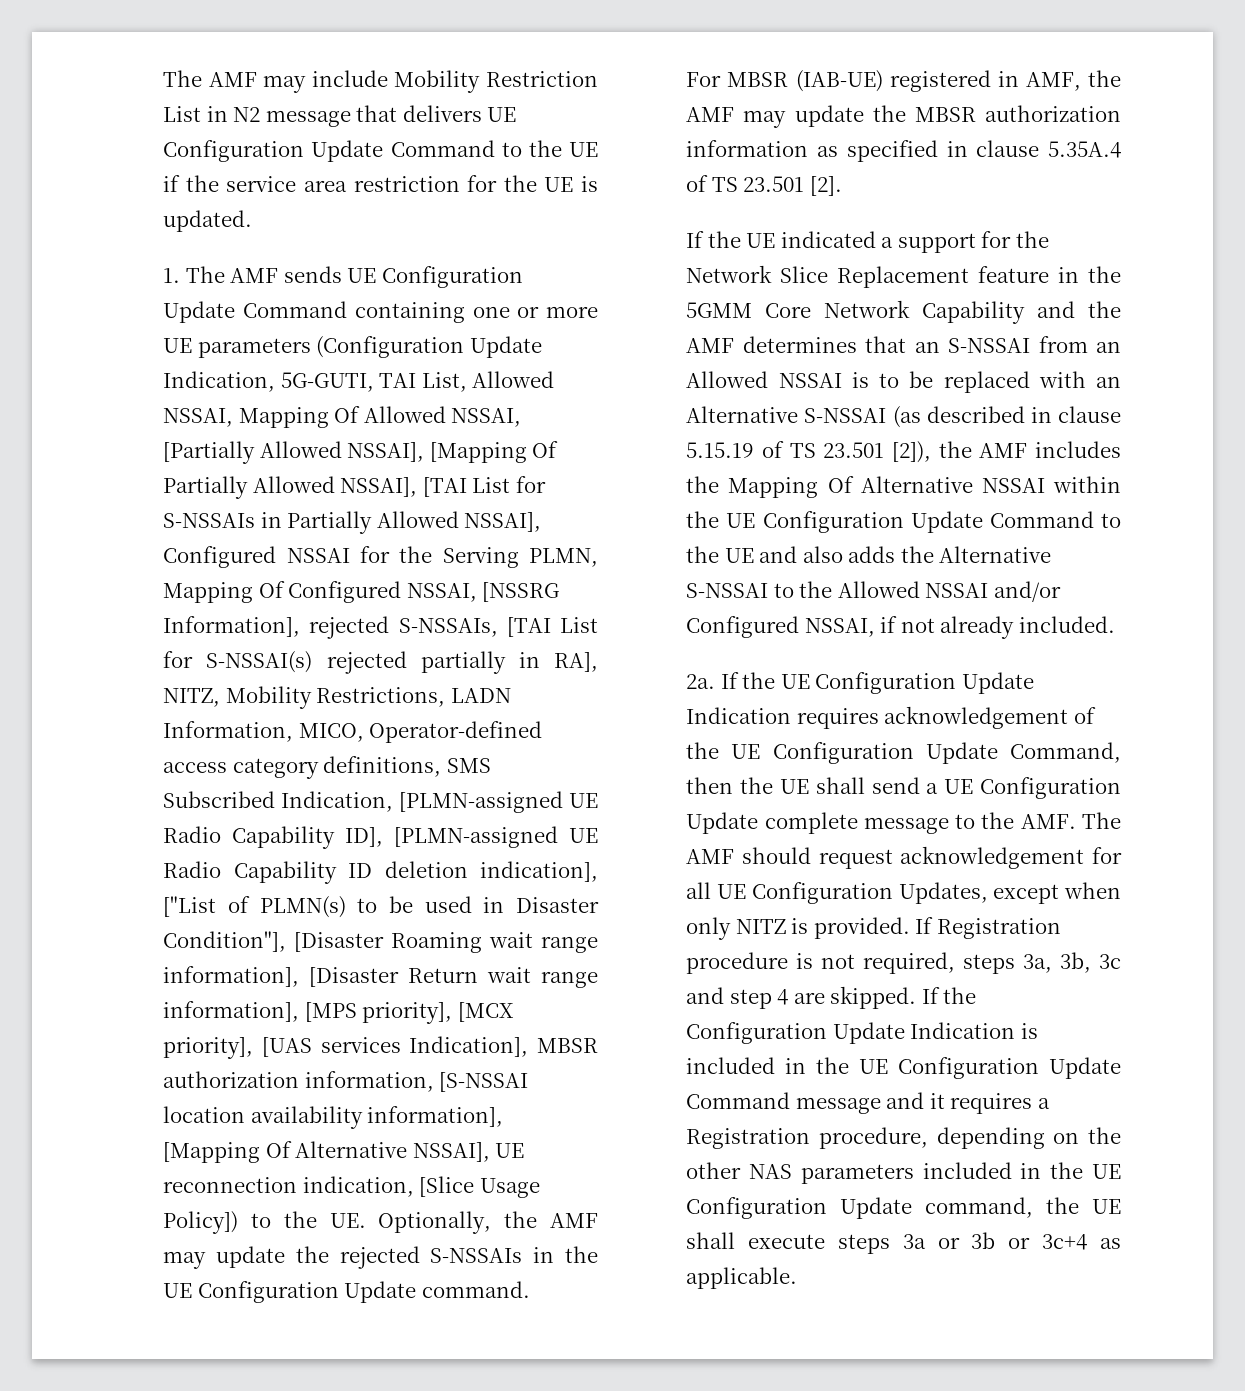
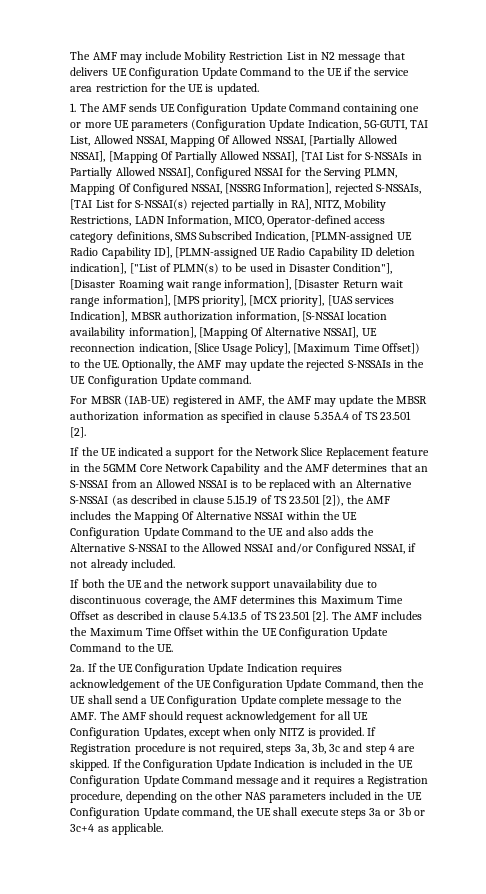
[163,1211,239,1234] Policy]) -> [255,343,420,355] Policy], [Maximum Time Offset])
(1115, 624) none -> [70,579,377,591] [70,595,403,607] [70,611,423,622] [70,627,389,639] [70,643,173,652] // If both the UE and the network support unavailability due to discontinuous coverage, the AMF determines this Maximum Time Offset as described in clause 5.4.13.5 of TS 23.501 [2]. The AMF includes the Maximum Time Offset within the UE Configuration Update Command to the UE.

